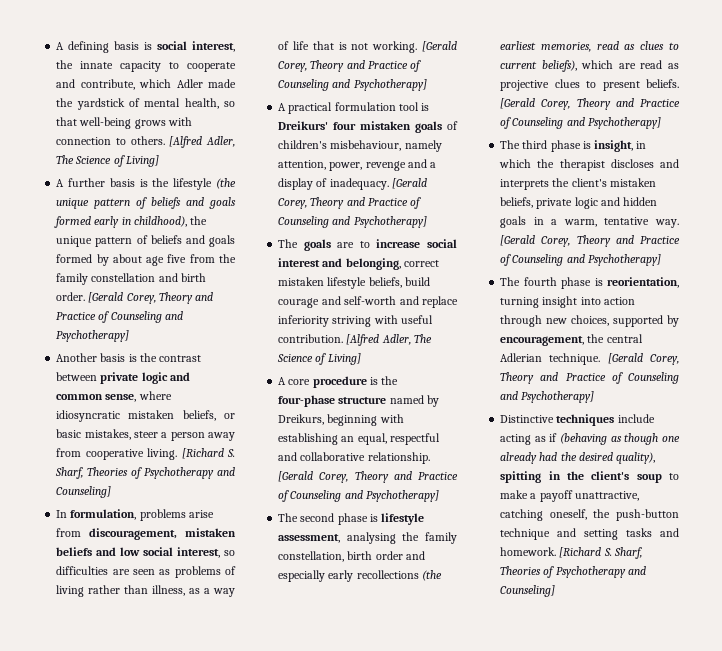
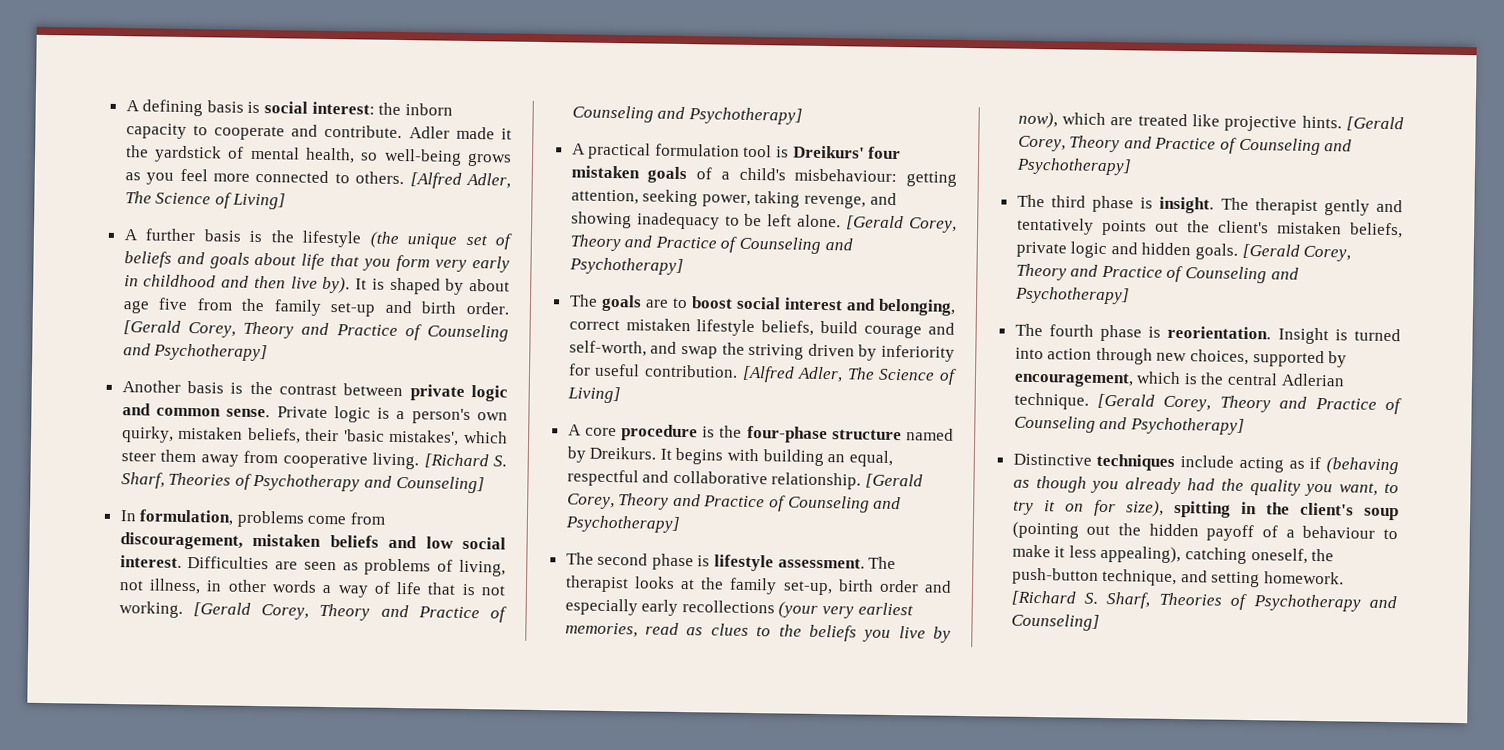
[191,41,235,52] [56,60,114,69] interest, the innate -> [311,101,453,116] interest: the inborn
[80,79,172,90] contribute, which -> [324,124,403,139] contribute.
(236, 83) none -> [501,128,513,140] it
[56,117,78,126] that -> (379, 156) none
[167,117,192,126] [56,137,112,145] with connection -> [124,168,330,185] as you feel more connected
[94,197,236,209] [54,216,208,228] [56,235,235,247] [56,254,93,263] pattern of beliefs and goals formed early in childhood), the unique pattern of beliefs and goals formed -> [465,233,512,250] [123,251,510,273] [123,274,441,295] set of beliefs and goals about life that you form very early in childhood and then live by). It is shaped
[91,273,156,282] constellation -> [330,302,376,317] set-up
[105,391,172,402] [56,410,236,422] [56,429,205,441] sense, where idiosyncratic mistaken beliefs, or basic mistakes, steer a person -> [226,406,509,425] [120,426,509,446] [120,449,197,463] sense. Private logic is a person's own quirky, mistaken beliefs, their 'basic mistakes', which steer them
[188,510,214,518] arise -> [307,515,347,525] come
[177,547,235,558] [56,566,109,575] interest, so difficulties -> [119,555,270,570] interest. Difficulties
[56,585,201,597] living rather than illness, as -> [459,559,507,577] [118,578,317,595] living, not illness, in other words
[278,140,442,152] [278,159,437,171] [278,178,389,190] children's misbehaviour, namely attention, power, revenge and a display of inadequacy. -> [720,167,957,187] [570,189,897,209] [570,211,842,230] a child's misbehaviour: getting attention, seeking power, taking revenge, and showing inadequacy to be left alone.
[376,239,421,248] increase -> [690,296,733,309] boost
[344,296,458,308] [278,315,398,327] self-worth and replace inferiority striving with -> [568,340,955,362] [567,363,591,376] self-worth, and swap the striving driven by inferiority for
[278,414,404,426] [278,433,339,445] Dreikurs, beginning with establishing -> [589,446,824,467] Dreikurs. It begins with building
[278,532,457,544] [278,551,345,562] assessment, analysing the family constellation, -> [777,556,897,570] [564,575,833,596] assessment. The therapist looks at the family set-up,
[421,570,442,581] (the -> [778,601,855,619] (your very
[500,60,679,72] [500,79,679,91] current beliefs), which are read as projective clues to present beliefs. -> [778,624,951,643] [1017,111,1342,132] the beliefs you live by now), which are treated like projective hints.
[594,140,647,152] [499,159,679,171] [500,179,550,190] insight, in which the therapist discloses and interprets -> [1159,196,1403,216] [1016,217,1179,236] insight. The therapist gently and tentatively points out
[500,216,679,228] goals in a warm, tentative way. -> [1195,243,1239,260] goals.
[607,277,679,288] [500,296,578,308] reorientation, turning insight -> [1167,325,1401,345] reorientation. Insight is turned
(585, 341) none -> [1136,371,1198,385] which is
[662,436,680,442] one -> [1090,480,1120,494] you
[578,452,656,464] desired quality), -> [1249,479,1399,497] [1012,499,1164,517] quality you want, to try it on for size),
[669,473,679,480] [500,490,639,502] to make a payoff unattractive, -> [1011,521,1398,542] [1011,544,1182,564] (pointing out the hidden payoff of a behaviour to make it less appealing),
[500,528,551,540] technique -> [1102,568,1178,587] technique,
[626,528,679,537] tasks and -> (1261, 579) none

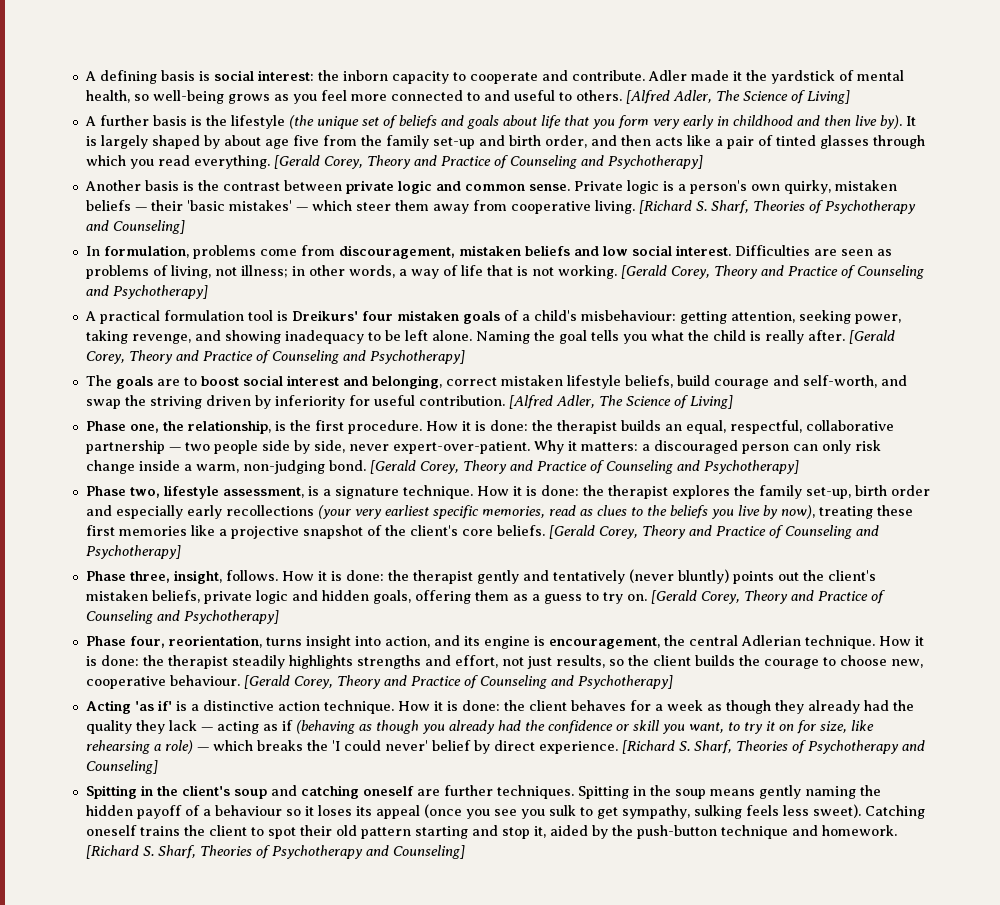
(350, 178) none -> [483,90,572,101] and useful to
(385, 284) none -> [100,135,148,149] largely
[466,301,510,315] order. -> [544,135,925,149] [85,155,270,169] order, and then acts like a pair of tinted glasses through which you read everything.
[246,427,460,446] beliefs, their 'basic mistakes', -> [85,200,308,211] beliefs — their 'basic mistakes' —
[149,578,201,595] illness, -> [240,265,288,278] illness;
[271,580,317,593] words -> [348,265,395,278] words,
(842, 221) none -> [475,330,845,344] Naming the goal tells you what the child is really after.
[567,424,954,444] [566,446,893,467] [566,469,924,490] [566,493,902,513] [564,515,680,533] [565,552,897,572] [564,575,696,593] A core procedure is the four-phase structure named by Dreikurs. It begins with building an equal, respectful and collaborative relationship. [Gerald Corey, Theory and Practice of Counseling and Psychotherapy] // The second phase is lifestyle assessment. The therapist looks at -> [85,420,894,434] [85,440,881,454] [85,460,799,474] [85,485,730,499] Phase one, the relationship, is the first procedure. How it is done: the therapist builds an equal, respectful, collaborative partnership — two people side by side, never expert-over-patient. Why it matters: a discouraged person can only risk change inside a warm, non-judging bond. [Gerald Corey, Theory and Practice of Counseling and Psychotherapy] // Phase two, lifestyle assessment, is a signature technique. How it is done: the therapist explores
(914, 609) none -> [432,505,479,519] specific
[1062,112,1404,132] [1017,135,1353,156] [1015,157,1132,176] [1016,194,1249,214] which are treated like projective hints. [Gerald Corey, Theory and Practice of Counseling and Psychotherapy] // The third phase is insight. The -> [818,505,913,519] [85,525,879,539] [85,545,181,559] [85,570,409,584] treating these first memories like a projective snapshot of the client's core beliefs. [Gerald Corey, Theory and Practice of Counseling and Psychotherapy] // Phase three, insight, follows. How it is done: the
(1094, 226) none -> [628,569,729,584] (never bluntly)
[1195,243,1352,262] [1015,263,1299,284] [1014,286,1130,305] [1014,323,1401,345] [1014,347,1348,368] [1013,371,1345,388] [1013,392,1402,415] [1013,415,1245,435] [1012,453,1235,471] goals. [Gerald Corey, Theory and Practice of Counseling and Psychotherapy] // The fourth phase is reorientation. Insight is turned into action through new choices, supported by encouragement, which is the central Adlerian technique. [Gerald Corey, Theory and Practice of Counseling and Psychotherapy] // Distinctive techniques include -> [372,590,885,604] [85,610,279,624] [85,635,924,649] [85,655,923,669] [85,675,673,689] [85,700,914,714] [85,720,213,734] goals, offering them as a guess to try on. [Gerald Corey, Theory and Practice of Counseling and Psychotherapy] // Phase four, reorientation, turns insight into action, and its engine is encouragement, the central Adlerian technique. How it is done: the therapist steadily highlights strengths and effort, not just results, so the client builds the courage to choose new, cooperative behaviour. [Gerald Corey, Theory and Practice of Counseling and Psychotherapy] // Acting 'as if' is a distinctive action technique. How it is done: the client behaves for a week as though they already had the quality they lack —
[1249,479,1301,496] quality -> [547,720,660,734] confidence or skill
[1125,500,1399,521] [1011,521,1111,539] size), spitting in the client's soup (pointing out -> [819,720,874,733] [85,740,925,754] [85,760,158,774] [85,785,856,799] size, like rehearsing a role) — which breaks the 'I could never' belief by direct experience. [Richard S. Sharf, Theories of Psychotherapy and Counseling] // Spitting in the client's soup and catching oneself are further techniques. Spitting in the soup means gently naming
[1383,528,1398,540] [1011,544,1335,565] [1011,567,1261,588] to make it less appealing), catching oneself, the push-button technique, and setting -> [285,804,925,819] [85,825,818,839] so it loses its appeal (once you see you sulk to get sympathy, sulking feels less sweet). Catching oneself trains the client to spot their old pattern starting and stop it, aided by the push-button technique and

